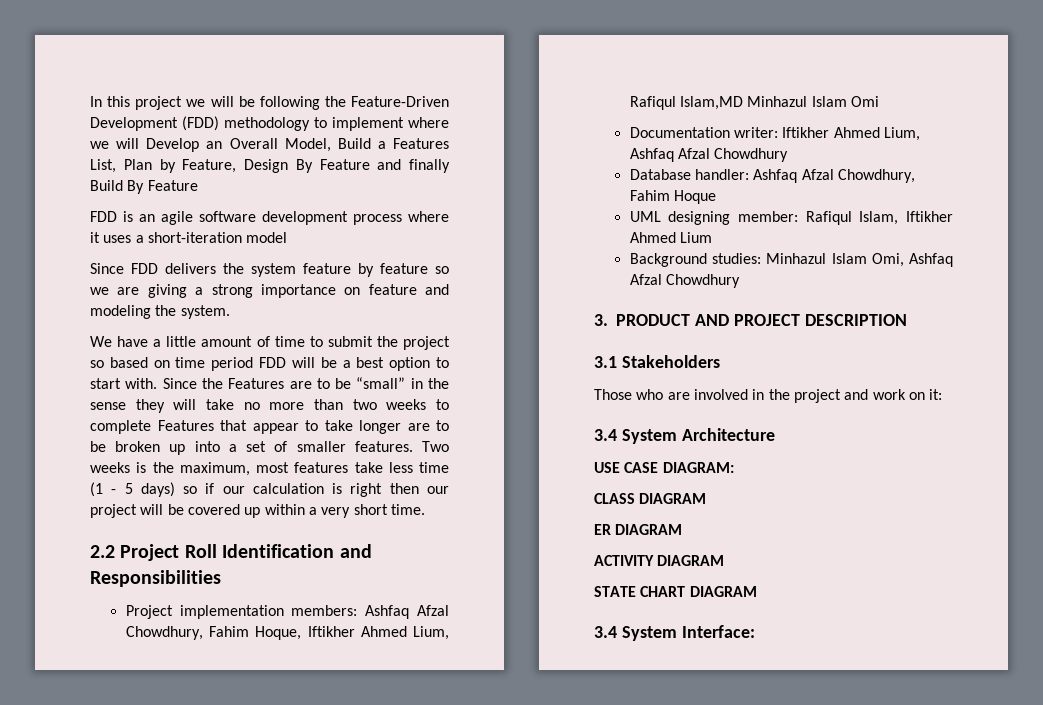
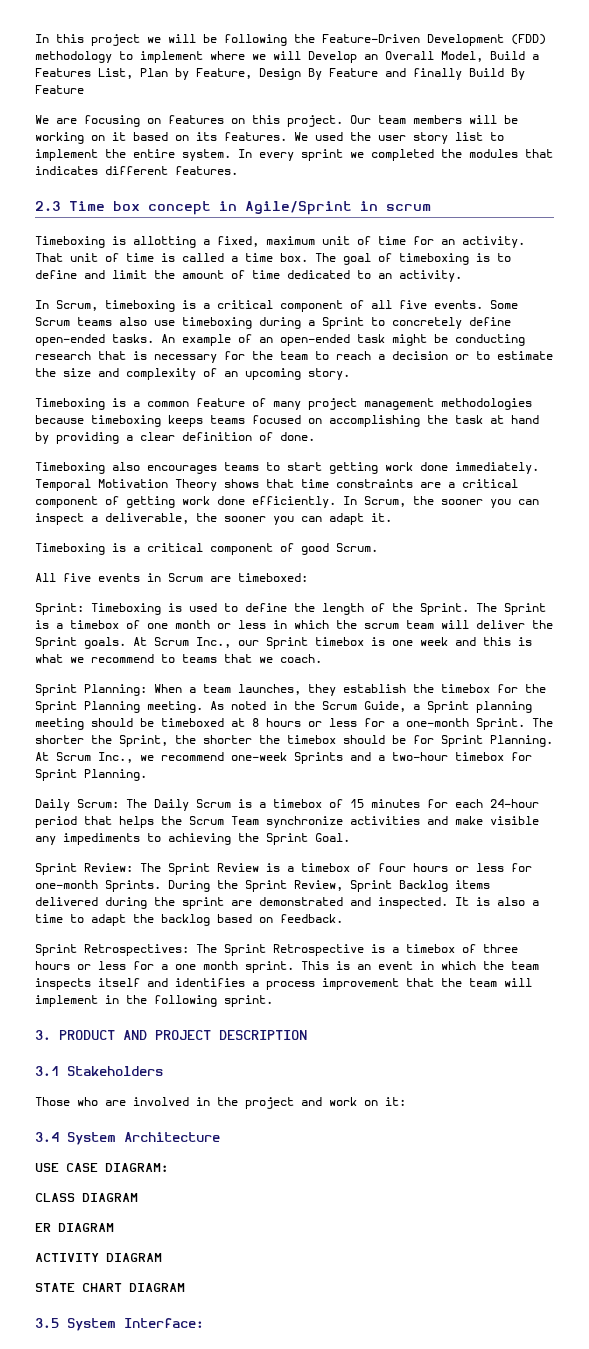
[90,211,449,225] [90,232,288,243] [90,263,449,277] [90,284,449,298] [90,305,230,319] [90,336,450,350] [90,357,449,371] [90,377,450,389] [90,399,449,413] [90,420,449,434] [90,441,450,455] [90,462,449,476] [90,482,449,497] [90,504,425,518] [90,544,372,561] [90,570,221,587] [125,605,449,619] [125,626,450,640] [629,96,880,110] [629,127,921,141] [629,148,789,162] [629,169,916,183] [629,190,717,204] [629,211,953,225] [629,232,713,243] [629,253,953,267] [629,274,741,288] FDD is an agile software development process where it uses a short-iteration model // Since FDD delivers the system feature by feature so we are giving a strong importance on feature and modeling the system. // We have a little amount of time to submit the project so based on time period FDD will be a best option to start with. Since the Features are to be “small” in the sense they will take no more than two weeks to complete Features that appear to take longer are to be broken up into a set of smaller features. Two weeks is the maximum, most features take less time (1 - 5 days) so if our calculation is right then our project will be covered up within a very short time. // 2.2 Project Roll Identification and Responsibilities // Project implementation members: Ashfaq Afzal Chowdhury, Fahim Hoque, Iftikher Ahmed Lium, Rafiqul Islam,MD Minhazul Islam Omi // Documentation writer: Iftikher Ahmed Lium, Ashfaq Afzal Chowdhury // Database handler: Ashfaq Afzal Chowdhury, Fahim Hoque // UML designing member: Rafiqul Islam, Iftikher Ahmed Lium // Background studies: Minhazul Islam Omi, Ashfaq Afzal Chowdhury -> [35,115,518,127] [35,132,504,144] [35,149,553,161] [35,166,238,175] [35,201,431,215] [35,236,525,248] [35,253,511,265] [35,270,462,282] [35,300,518,312] [35,317,511,329] [35,334,525,346] [35,351,553,363] [35,368,350,380] [35,398,532,410] [35,415,539,427] [35,432,315,444] [35,462,539,474] [35,479,518,491] [35,496,539,508] [35,513,392,525] [35,543,378,555] [35,573,308,582] [35,603,546,615] [35,620,553,629] [35,637,532,649] [35,654,322,663] [35,684,546,696] [35,701,532,713] [35,718,553,730] [35,735,553,747] [35,752,532,764] [35,769,147,781] [35,799,539,811] [35,816,539,828] [35,833,350,845] [35,863,532,875] [35,880,490,892] [35,897,539,909] [35,914,343,926] [35,944,518,956] [35,961,539,973] [35,978,532,990] [35,995,273,1007] We are focusing on features on this project. Our team members will be working on it based on its features. We used the user story list to implement the entire system. In every sprint we completed the modules that indicates different features. // 2.3 Time box concept in Agile/Sprint in scrum // Timeboxing is allotting a fixed, maximum unit of time for an activity. That unit of time is called a time box. The goal of timeboxing is to define and limit the amount of time dedicated to an activity. // In Scrum, timeboxing is a critical component of all five events. Some Scrum teams also use timeboxing during a Sprint to concretely define open-ended tasks. An example of an open-ended task might be conducting research that is necessary for the team to reach a decision or to estimate the size and complexity of an upcoming story. // Timeboxing is a common feature of many project management methodologies because timeboxing keeps teams focused on accomplishing the task at hand by providing a clear definition of done. // Timeboxing also encourages teams to start getting work done immediately. Temporal Motivation Theory shows that time constraints are a critical component of getting work done efficiently. In Scrum, the sooner you can inspect a deliverable, the sooner you can adapt it. // Timeboxing is a critical component of good Scrum. // All five events in Scrum are timeboxed: // Sprint: Timeboxing is used to define the length of the Sprint. The Sprint is a timebox of one month or less in which the scrum team will deliver the Sprint goals. At Scrum Inc., our Sprint timebox is one week and this is what we recommend to teams that we coach. // Sprint Planning: When a team launches, they establish the timebox for the Sprint Planning meeting. As noted in the Scrum Guide, a Sprint planning meeting should be timeboxed at 8 hours or less for a one-month Sprint. The shorter the Sprint, the shorter the timebox should be for Sprint Planning. At Scrum Inc., we recommend one-week Sprints and a two-hour timebox for Sprint Planning. // Daily Scrum: The Daily Scrum is a timebox of 15 minutes for each 24-hour period that helps the Scrum Team synchronize activities and make visible any impediments to achieving the Sprint Goal. // Sprint Review: The Sprint Review is a timebox of four hours or less for one-month Sprints. During the Sprint Review, Sprint Backlog items delivered during the sprint are demonstrated and inspected. It is also a time to adapt the backlog based on feedback. // Sprint Retrospectives: The Sprint Retrospective is a timebox of three hours or less for a one month sprint. This is an event in which the team inspects itself and identifies a process improvement that the team will implement in the following sprint.
[594,626,617,638] 3.4 -> [35,1318,59,1328] 3.5

